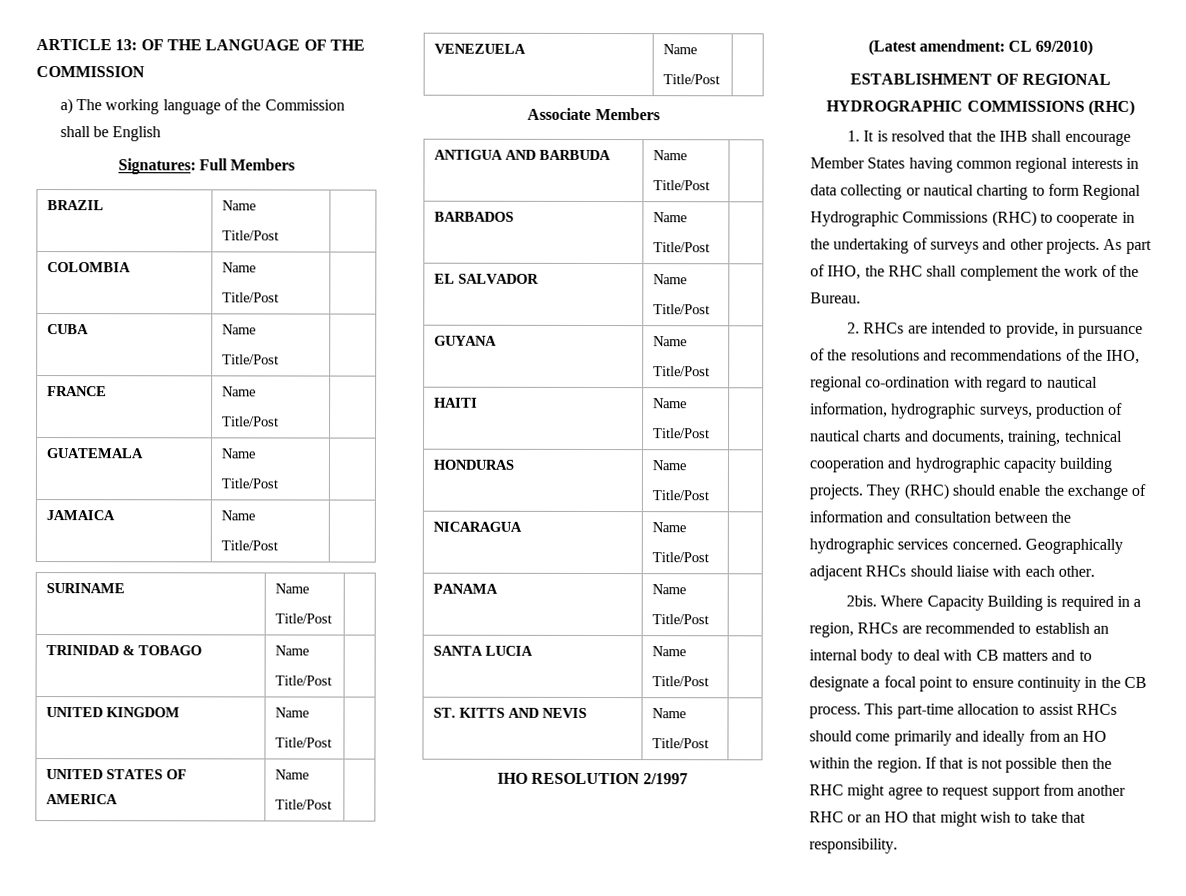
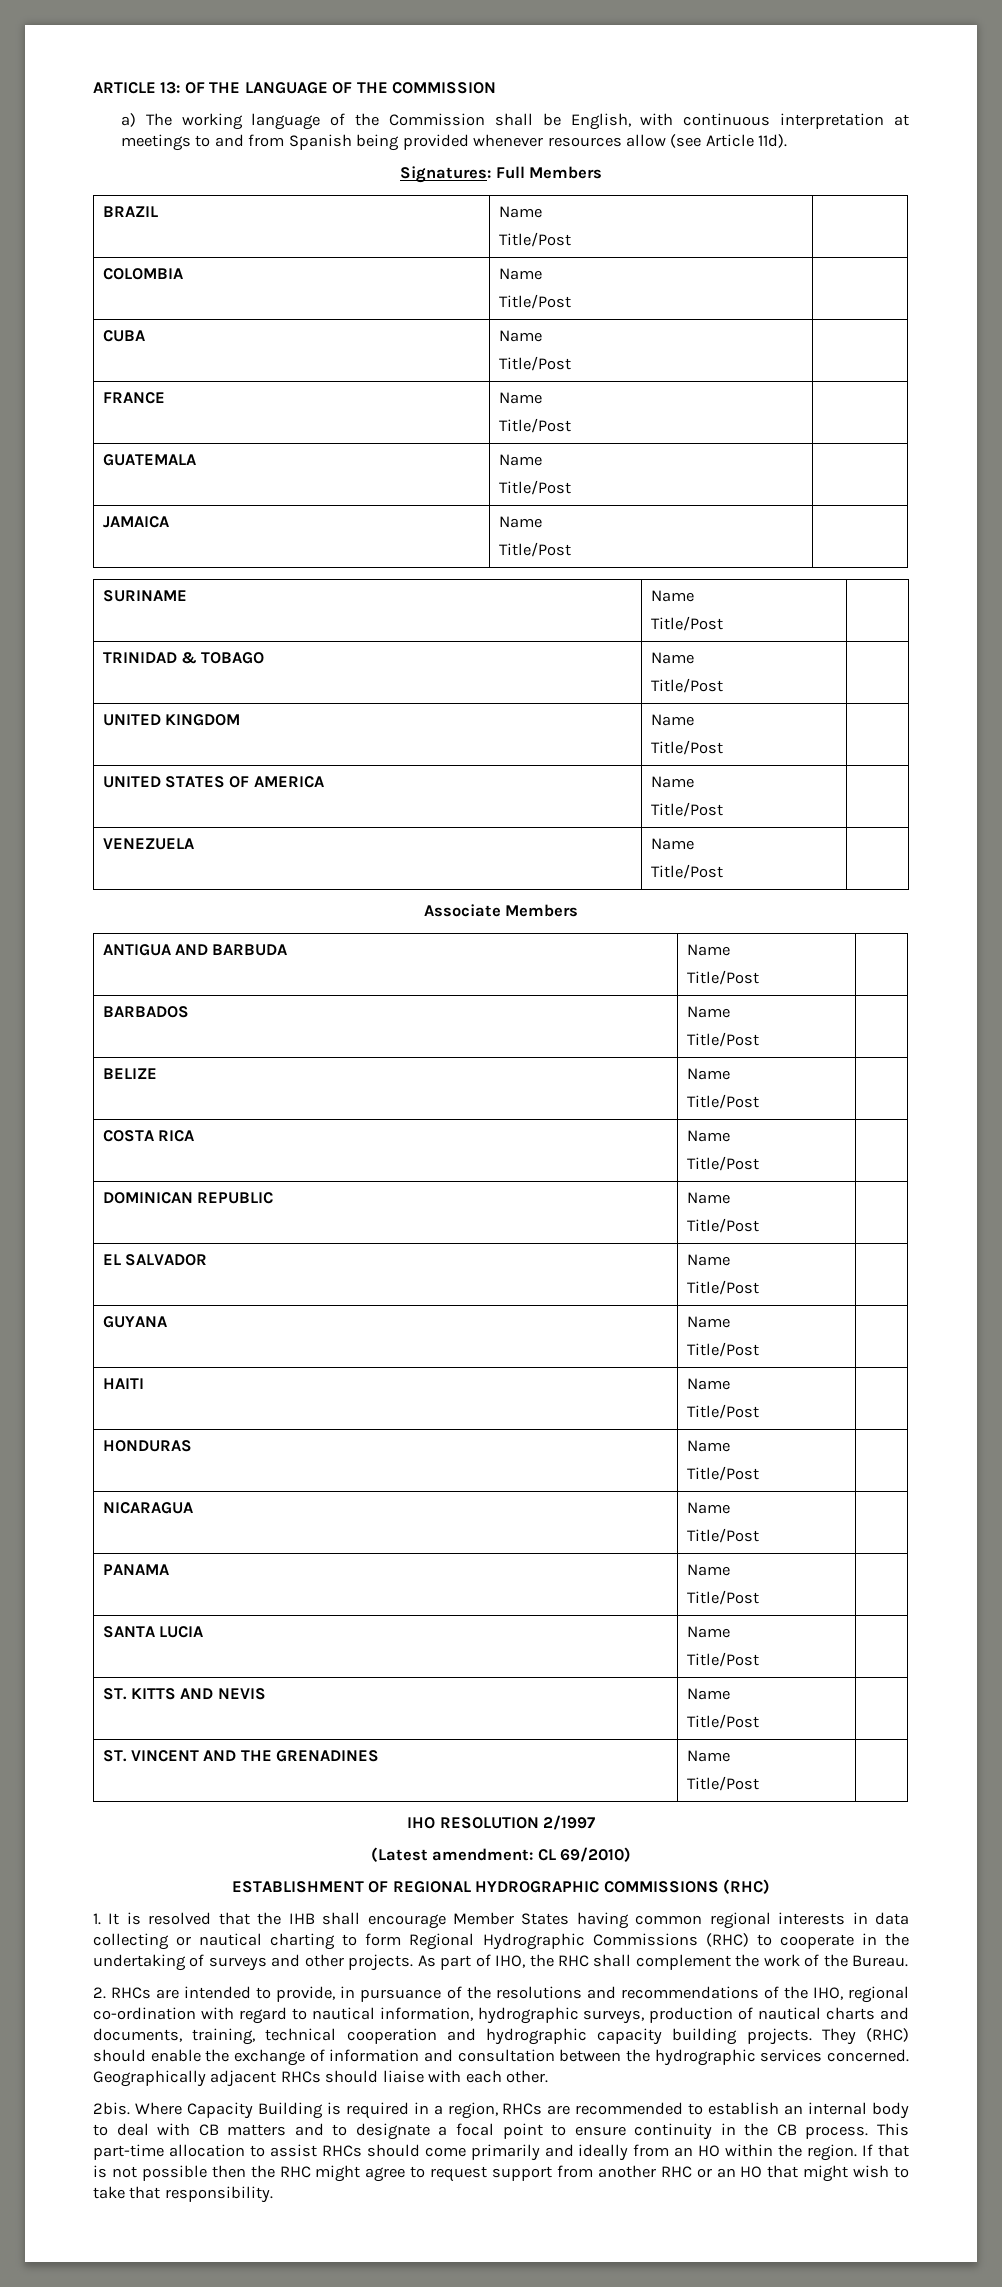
[112,126,162,142] English -> [570,113,909,130] [120,134,788,151] English, with continuous interpretation at meetings to and from Spanish being provided whenever resources allow (see Article 11d).
(711, 247) none -> [102,1068,157,1079] [686,1068,730,1080] [686,1094,759,1109] [102,1130,194,1142] [686,1130,730,1142] [686,1156,759,1171] [102,1192,273,1204] [686,1192,730,1204] [686,1218,759,1233] // BELIZE | Name // Title/Post | // COSTA RICA | Name // Title/Post | // DOMINICAN REPUBLIC | Name // Title/Post |
(710, 743) none -> [102,1750,380,1762] [686,1750,730,1762] [686,1776,759,1791] // ST. VINCENT AND THE GRENADINES | Name // Title/Post |

